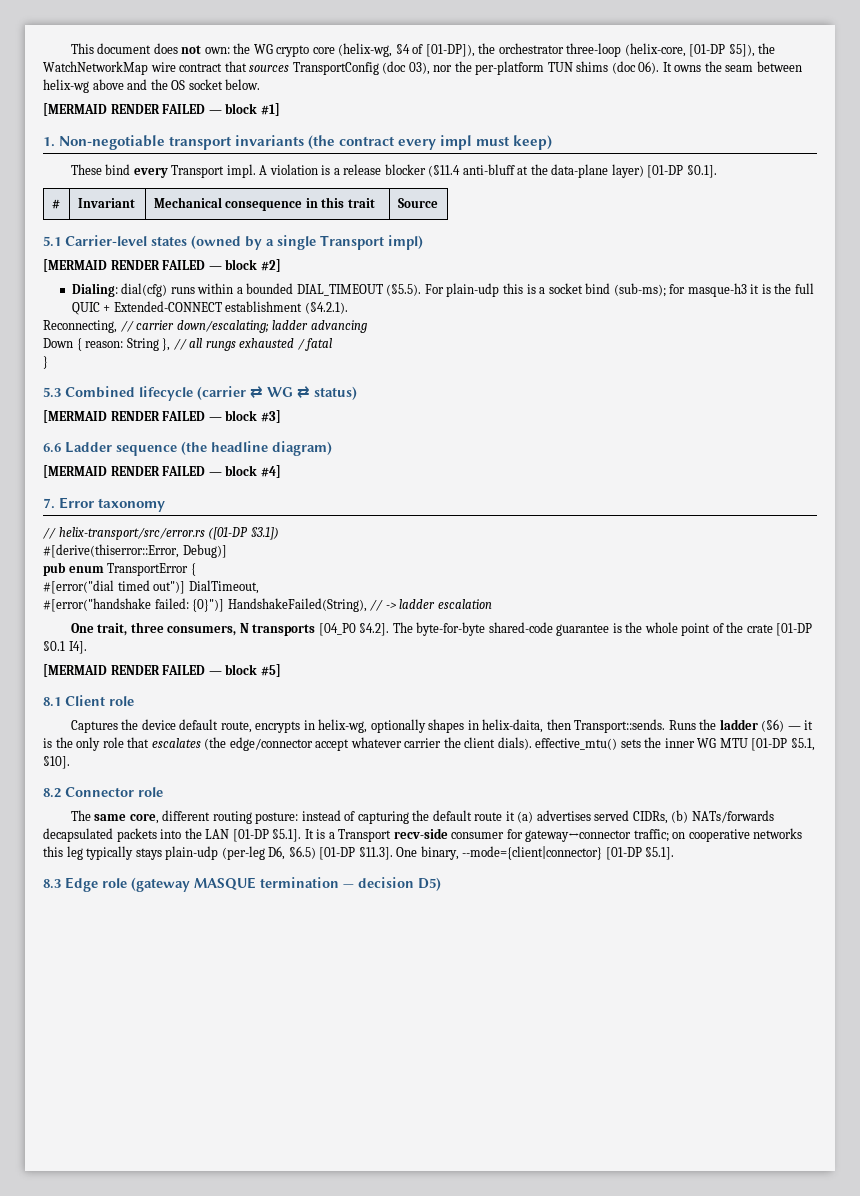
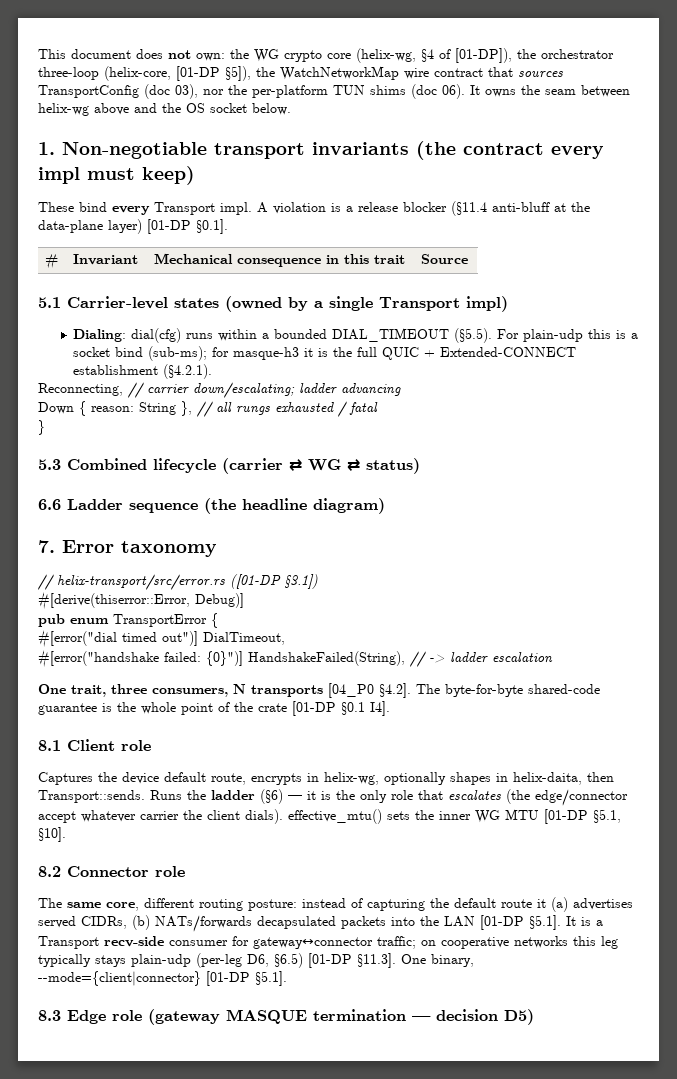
[43,103,280,116] // [MERMAID RENDER FAILED — block #1] -> (291, 109) none
[43,259,281,272] // [MERMAID RENDER FAILED — block #2] -> (508, 304) none
[43,410,281,423] // [MERMAID RENDER FAILED — block #3] -> (420, 466) none
[43,465,281,478] // [MERMAID RENDER FAILED — block #4] -> (385, 506) none
[43,664,281,677] // [MERMAID RENDER FAILED — block #5] -> (390, 708) none

